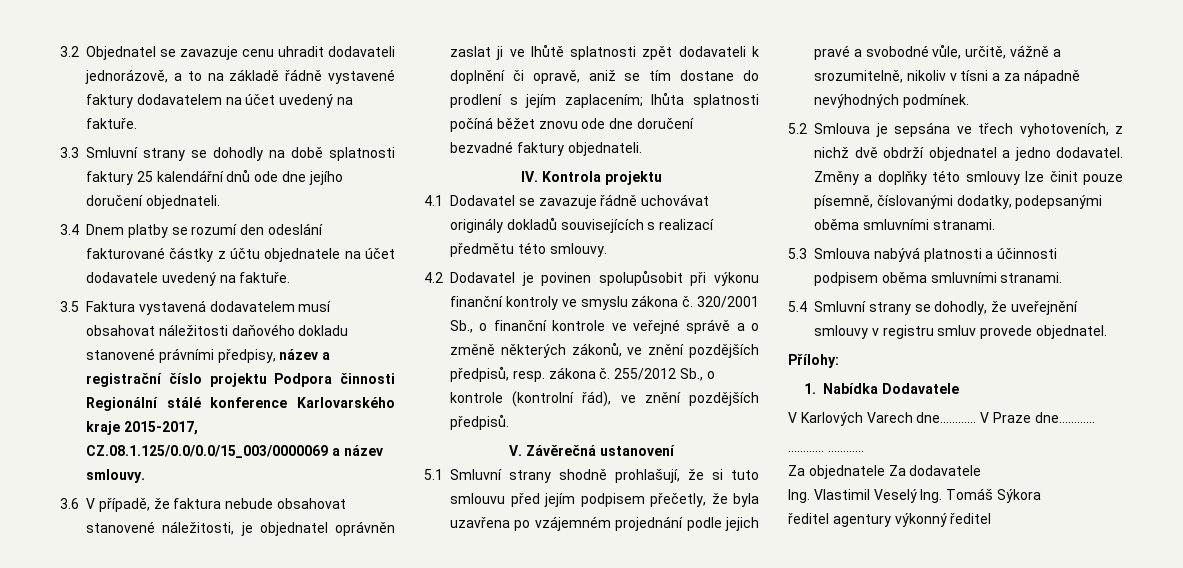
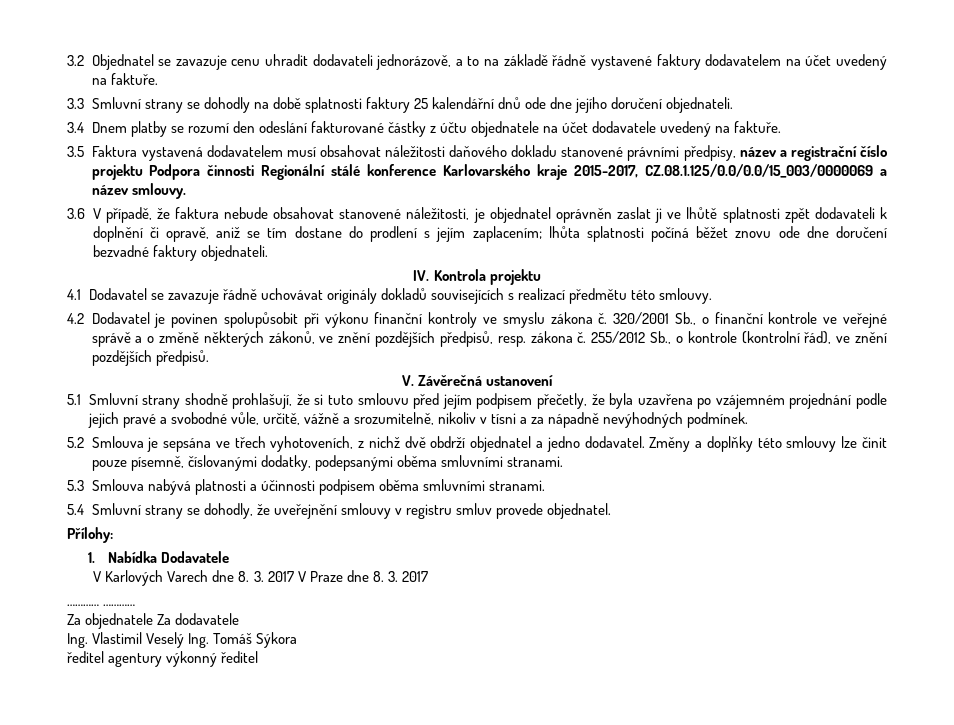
[916,412,1095,423] dne………… V Praze dne………… -> [212,570,428,582] dne 8. 3. 2017 V Praze dne 8. 3. 2017

